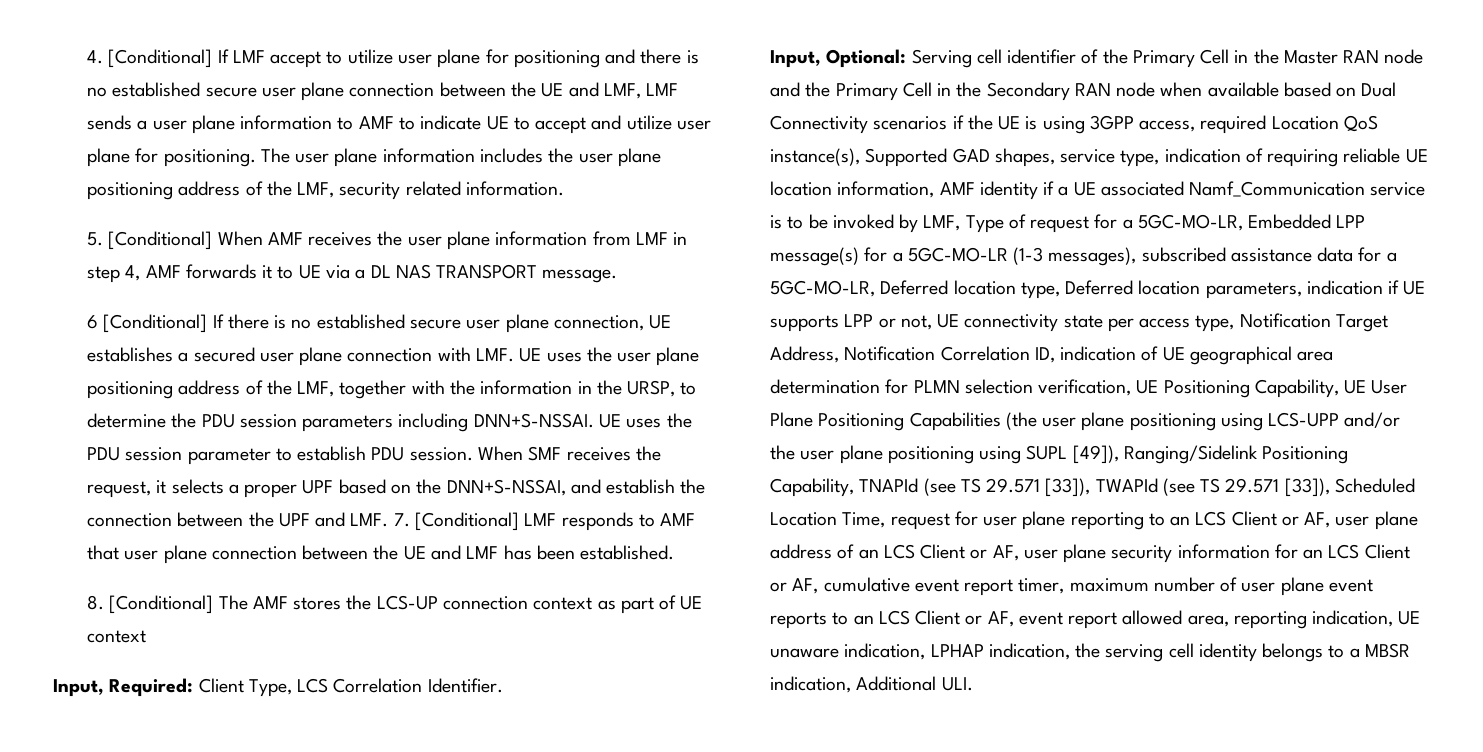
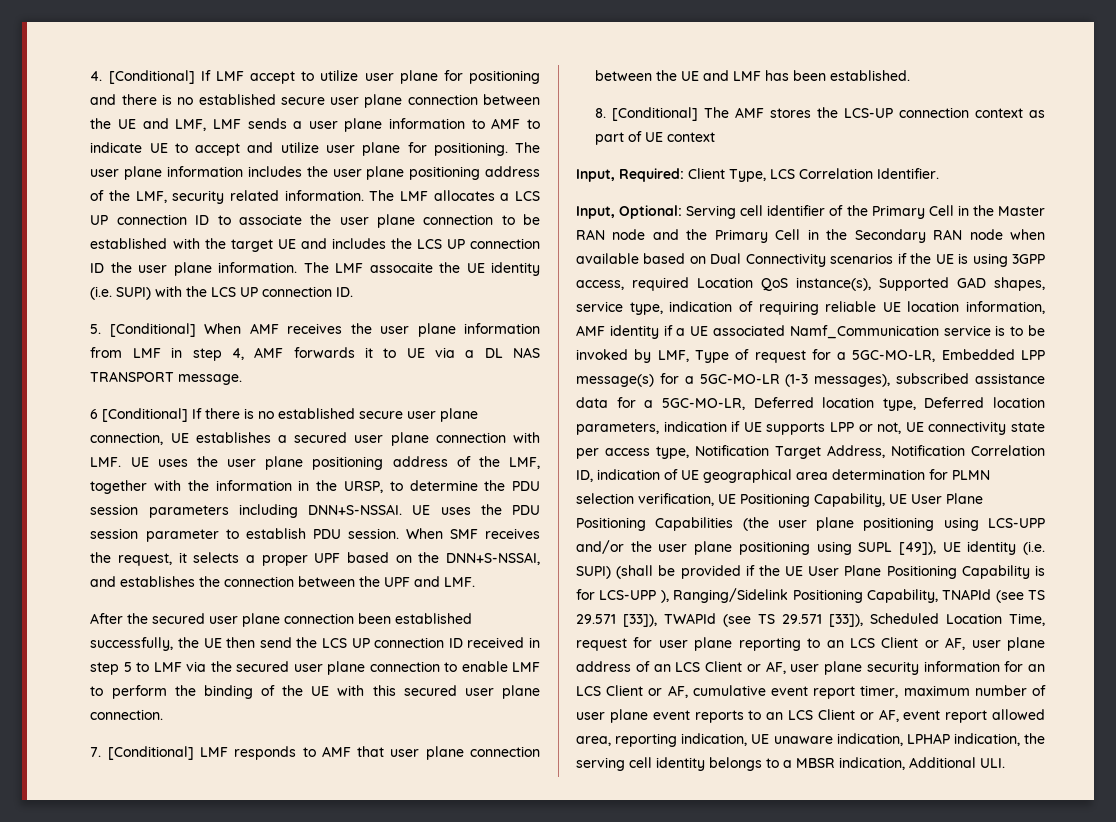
(565, 188) none -> [369,190,540,201] [90,214,540,228] [90,238,540,252] [90,262,541,276] [90,286,354,300] The LMF allocates a LCS UP connection ID to associate the user plane connection to be established with the target UE and includes the LCS UP connection ID the user plane information. The LMF assocaite the UE identity (i.e. SUPI) with the LCS UP connection ID.
[606,479,676,494] establish -> [120,576,196,587] establishes
(389, 520) none -> [90,613,473,627] [90,637,541,651] [90,661,540,675] [90,685,540,699] [90,709,164,720] // After the secured user plane connection been established successfully, the UE then send the LCS UP connection ID received in step 5 to LMF via the secured user plane connection to enable LMF to perform the binding of the UE with this secured user plane connection. //
(1119, 454) none -> [942,541,1045,555] [576,565,1045,579] [576,589,669,603] UE identity (i.e. SUPI) (shall be provided if the UE User Plane Positioning Capability is for LCS-UPP ),

